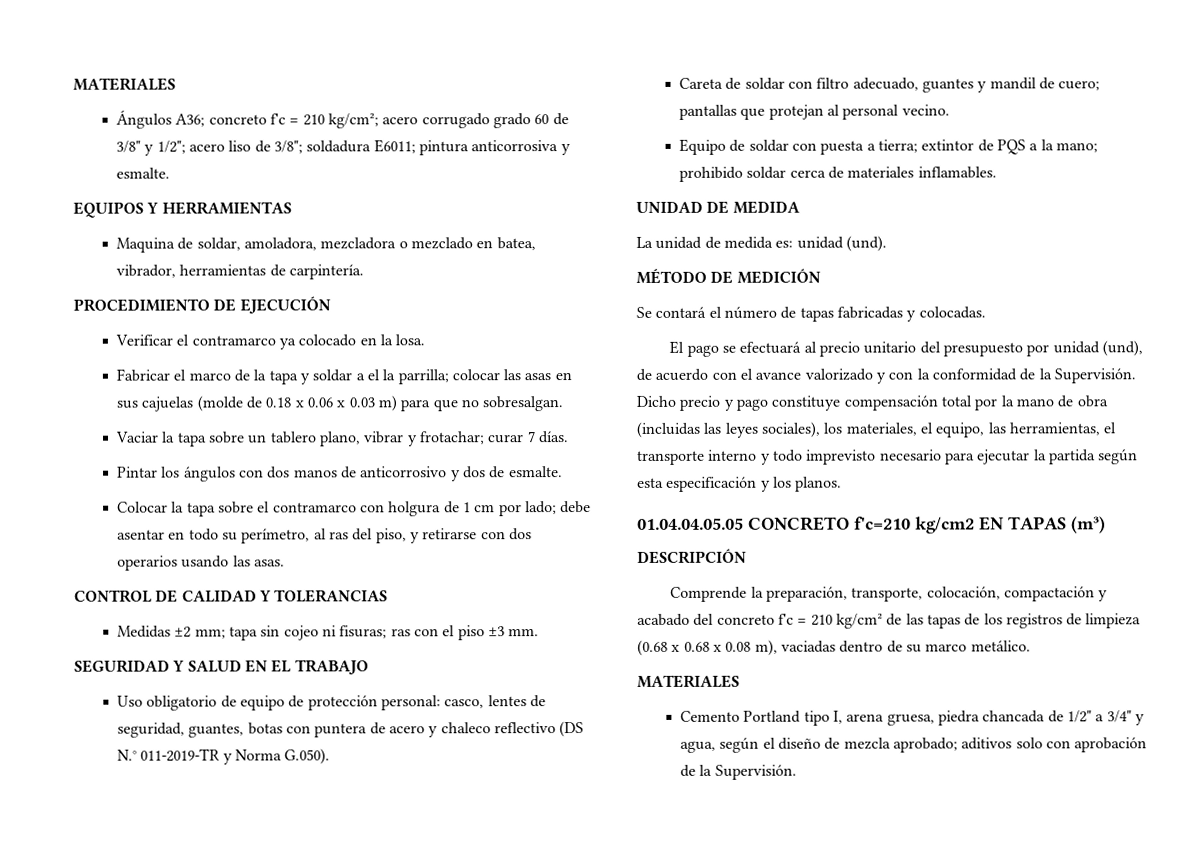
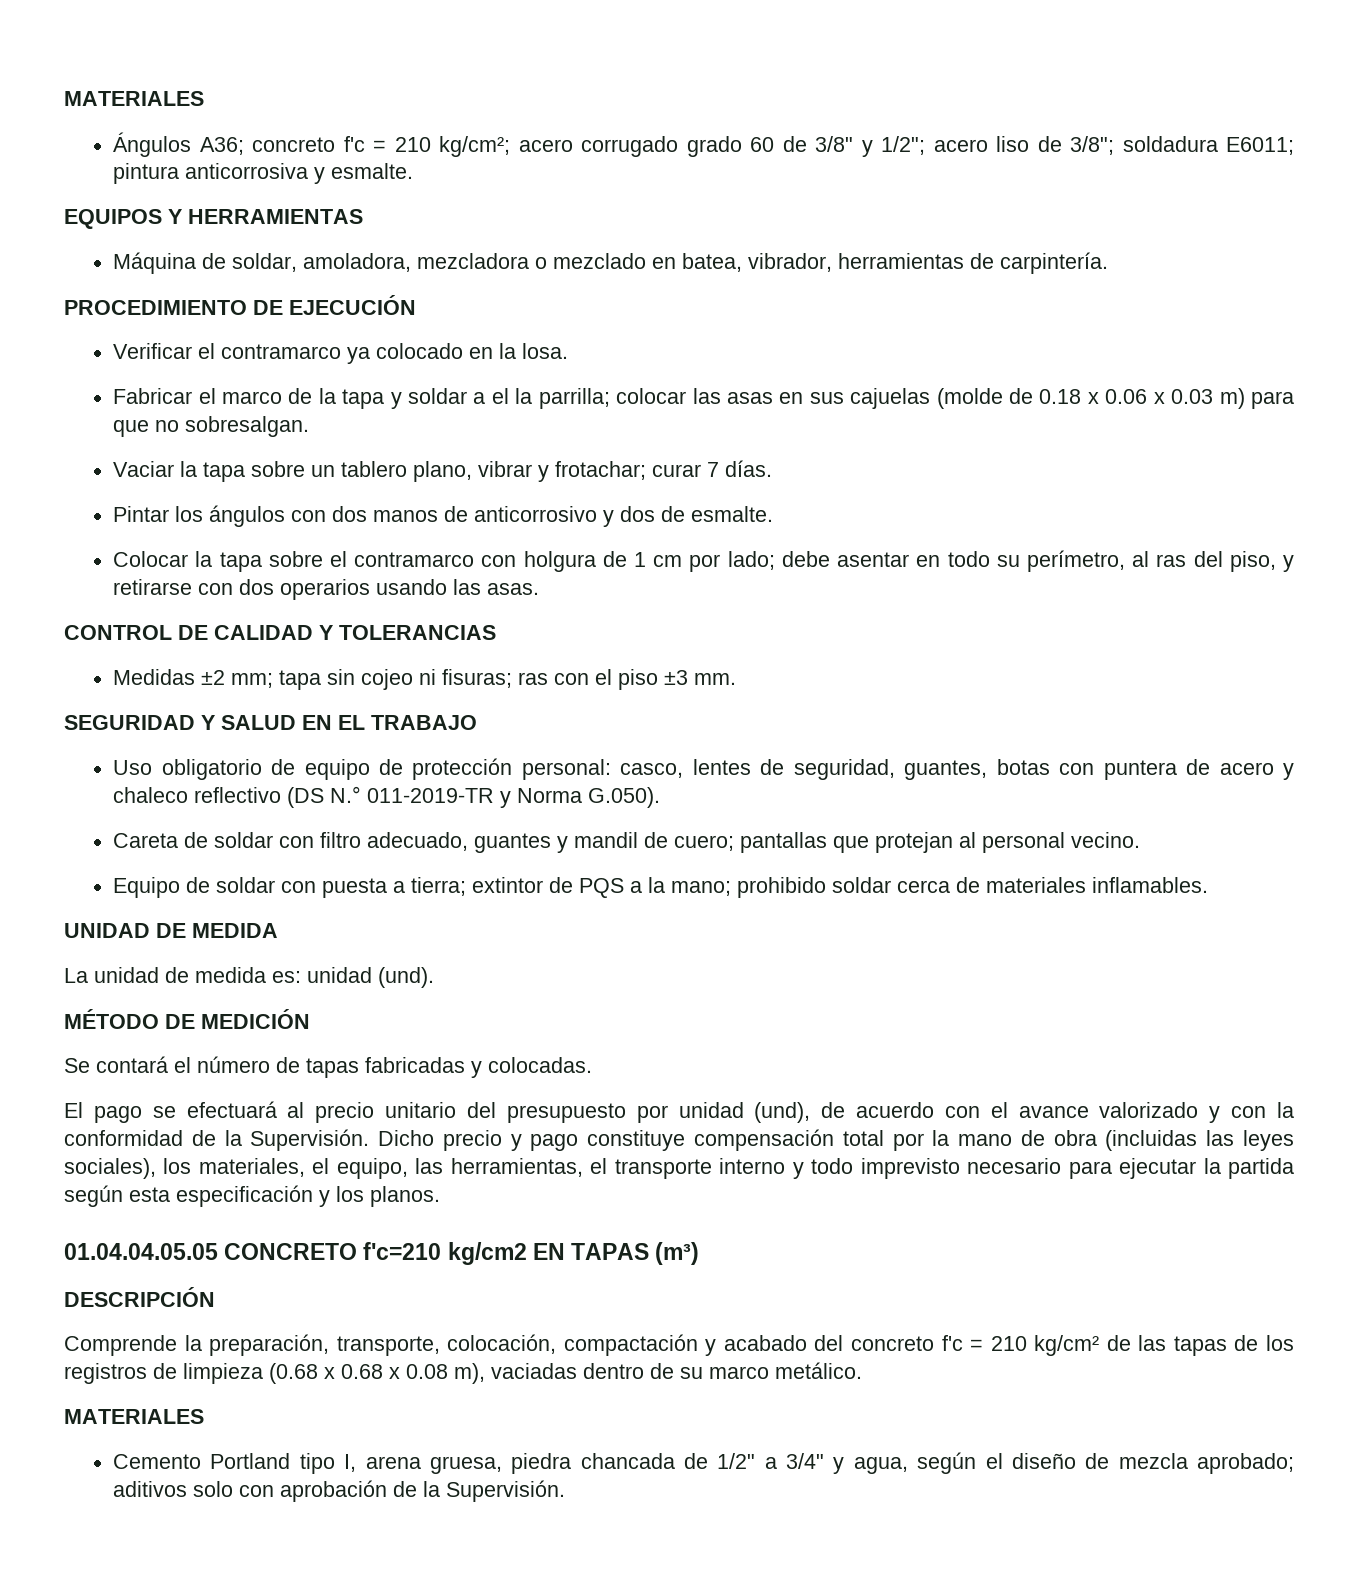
[115,237,175,253] Maquina -> [113,252,197,274] Máquina

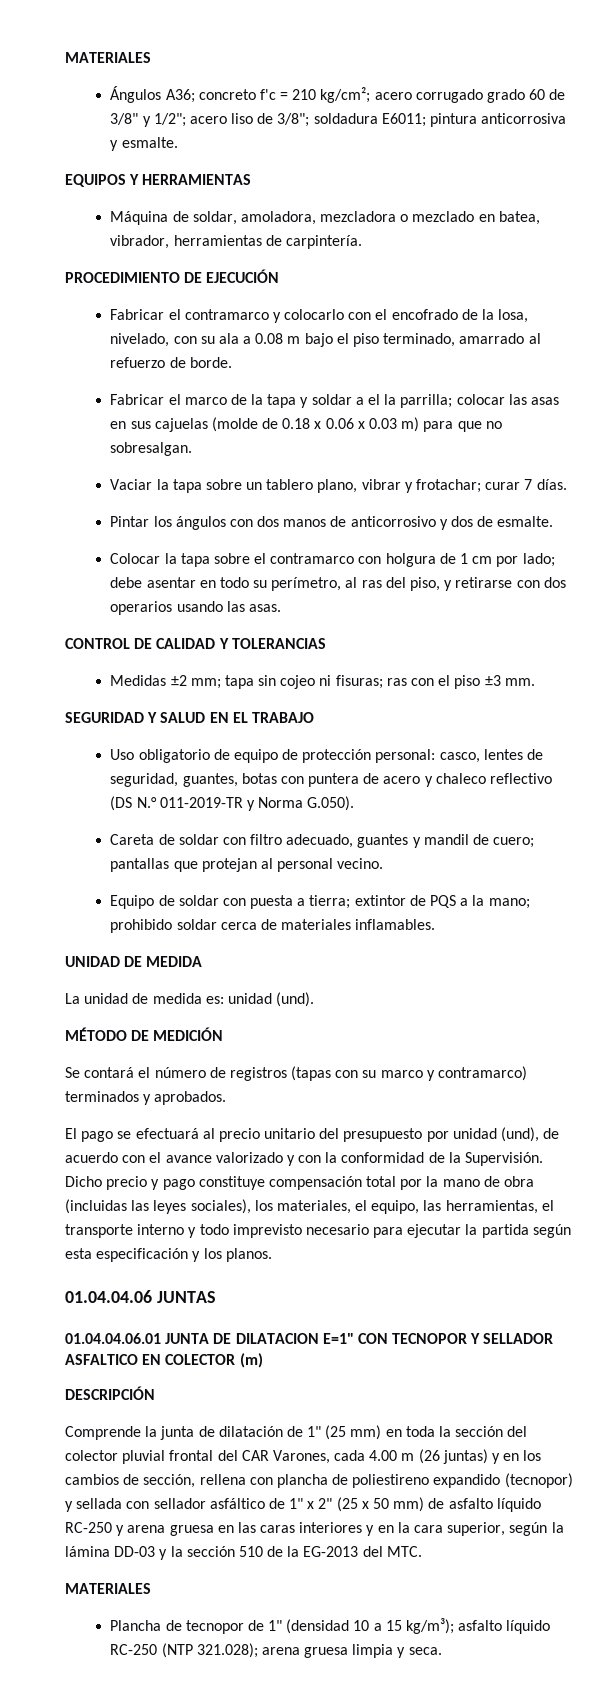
[113,343,569,364] Verificar el contramarco ya colocado en la losa. -> [110,309,529,323] [110,333,541,347] [110,357,232,368] Fabricar el contramarco y colocarlo con el encofrado de la losa, nivelado, con su ala a 0.08 m bajo el piso terminado, amarrado al refuerzo de borde.
[306,1057,592,1078] tapas fabricadas y colocadas. -> [229,1066,528,1081] [65,1091,227,1105] registros (tapas con su marco y contramarco) terminados y aprobados.
[64,1242,700,1265] [64,1287,215,1307] [64,1334,1295,1356] [64,1362,862,1384] [64,1409,204,1424] [113,1452,1294,1474] [113,1480,566,1502] 01.04.04.05.05 CONCRETO f'c=210 kg/cm2 EN TAPAS (m³) // DESCRIPCIÓN // Comprende la preparación, transporte, colocación, compactación y acabado del concreto f'c = 210 kg/cm² de las tapas de los registros de limpieza (0.68 x 0.68 x 0.08 m), vaciadas dentro de su marco metálico. // MATERIALES // Cemento Portland tipo I, arena gruesa, piedra chancada de 1/2" a 3/4" y agua, según el diseño de mezcla aprobado; aditivos solo con aprobación de la Supervisión. -> [65,1290,216,1303] [65,1333,554,1344] [65,1353,263,1368] [65,1386,155,1400] [65,1425,528,1440] [65,1449,542,1464] [65,1473,573,1488] [65,1497,541,1512] [65,1522,564,1536] [65,1546,422,1560] [65,1583,151,1594] [110,1618,551,1634] [110,1643,442,1658] 01.04.04.06 JUNTAS // 01.04.04.06.01 JUNTA DE DILATACION E=1" CON TECNOPOR Y SELLADOR ASFALTICO EN COLECTOR (m) // DESCRIPCIÓN // Comprende la junta de dilatación de 1" (25 mm) en toda la sección del colector pluvial frontal del CAR Varones, cada 4.00 m (26 juntas) y en los cambios de sección, rellena con plancha de poliestireno expandido (tecnopor) y sellada con sellador asfáltico de 1" x 2" (25 x 50 mm) de asfalto líquido RC-250 y arena gruesa en las caras interiores y en la cara superior, según la lámina DD-03 y la sección 510 de la EG-2013 del MTC. // MATERIALES // Plancha de tecnopor de 1" (densidad 10 a 15 kg/m³); asfalto líquido RC-250 (NTP 321.028); arena gruesa limpia y seca.

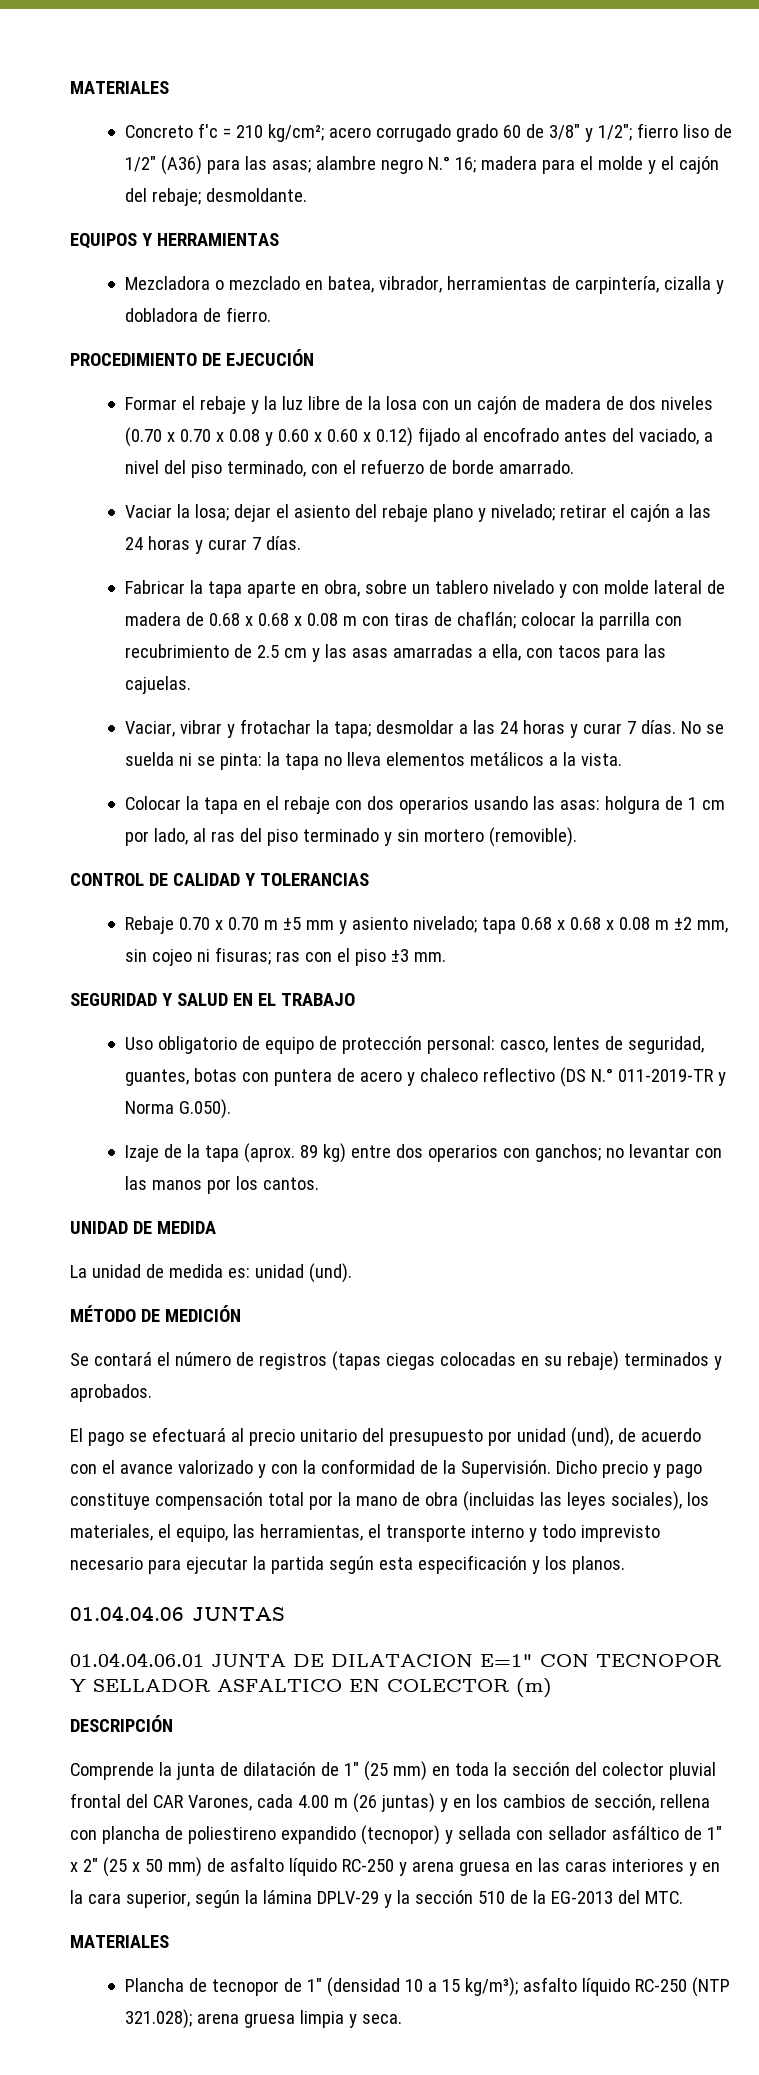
[65,52,151,63] [110,86,256,103] MATERIALES // Ángulos A36; concreto -> [70,81,169,94] [124,125,193,138] MATERIALES // Concreto
[189,116,227,124] acero -> [636,123,678,138] fierro
[277,113,567,127] [110,137,178,151] [65,174,252,187] [110,211,397,225] 3/8"; soldadura E6011; pintura anticorrosiva y esmalte. // EQUIPOS Y HERRAMIENTAS // Máquina de soldar, amoladora, mezcladora -> [124,155,719,175] [124,188,307,206] [70,233,279,249] [124,276,210,290] 1/2" (A36) para las asas; alambre negro N.° 16; madera para el molde y el cajón del rebaje; desmoldante. // EQUIPOS Y HERRAMIENTAS // Mezcladora
[285,235,362,249] [65,269,280,283] [110,309,529,323] [110,333,541,347] [110,357,232,368] [110,394,559,408] [110,417,502,432] [110,442,193,456] [110,479,567,493] [110,516,554,530] [110,553,382,567] carpintería. // PROCEDIMIENTO DE EJECUCIÓN // Fabricar el contramarco y colocarlo con el encofrado de la losa, nivelado, con su ala a 0.08 m bajo el piso terminado, amarrado al refuerzo de borde. // Fabricar el marco de la tapa y soldar a el la parrilla; colocar las asas en sus cajuelas (molde de 0.18 x 0.06 x 0.03 m) para que no sobresalgan. // Vaciar la tapa sobre un tablero plano, vibrar y frotachar; curar 7 días. // Pintar los ángulos con dos manos de anticorrosivo y dos de esmalte. // Colocar la tapa sobre el contramarco con -> [574,276,724,294] [124,307,271,322] [70,349,314,366] [124,396,713,414] [124,427,713,447] [124,459,574,478] [124,504,711,522] [124,536,301,554] [124,580,725,598] [124,611,682,630] [124,644,666,662] [124,676,191,694] [124,719,724,738] [124,752,622,770] [124,796,600,814] carpintería, cizalla y dobladora de fierro. // PROCEDIMIENTO DE EJECUCIÓN // Formar el rebaje y la luz libre de la losa con un cajón de madera de dos niveles (0.70 x 0.70 x 0.08 y 0.60 x 0.60 x 0.12) fijado al encofrado antes del vaciado, a nivel del piso terminado, con el refuerzo de borde amarrado. // Vaciar la losa; dejar el asiento del rebaje plano y nivelado; retirar el cajón a las 24 horas y curar 7 días. // Fabricar la tapa aparte en obra, sobre un tablero nivelado y con molde lateral de madera de 0.68 x 0.68 x 0.08 m con tiras de chaflán; colocar la parrilla con recubrimiento de 2.5 cm y las asas amarradas a ella, con tacos para las cajuelas. // Vaciar, vibrar y frotachar la tapa; desmoldar a las 24 horas y curar 7 días. No se suelda ni se pinta: la tapa no lleva elementos metálicos a la vista. // Colocar la tapa en el rebaje con dos operarios usando las asas:
[522,553,555,567] [110,577,566,591] [110,601,281,615] lado; debe asentar en todo su perímetro, al ras del piso, y retirarse con dos operarios usando las asas. -> [153,827,577,847] lado, al ras del piso terminado y sin mortero (removible).
[110,675,254,689] Medidas ±2 mm; tapa -> [124,916,728,934] Rebaje 0.70 x 0.70 m ±5 mm y asiento nivelado; tapa 0.68 x 0.68 x 0.08 m ±2 mm,
[110,834,535,848] [110,858,384,872] [110,895,530,909] [110,919,436,933] Careta de soldar con filtro adecuado, guantes y mandil de cuero; pantallas que protejan al personal vecino. // Equipo de soldar con puesta a tierra; extintor de PQS a la mano; prohibido soldar cerca de materiales inflamables. -> [124,1143,722,1163] [124,1176,319,1194] Izaje de la tapa (aprox. 89 kg) entre dos operarios con ganchos; no levantar con las manos por los cantos.
[335,1066,528,1081] con su marco y contramarco) -> [385,1351,619,1371] ciegas colocadas en su rebaje)
[114,1546,156,1557] DD-03 -> [316,1891,379,1904] DPLV-29

